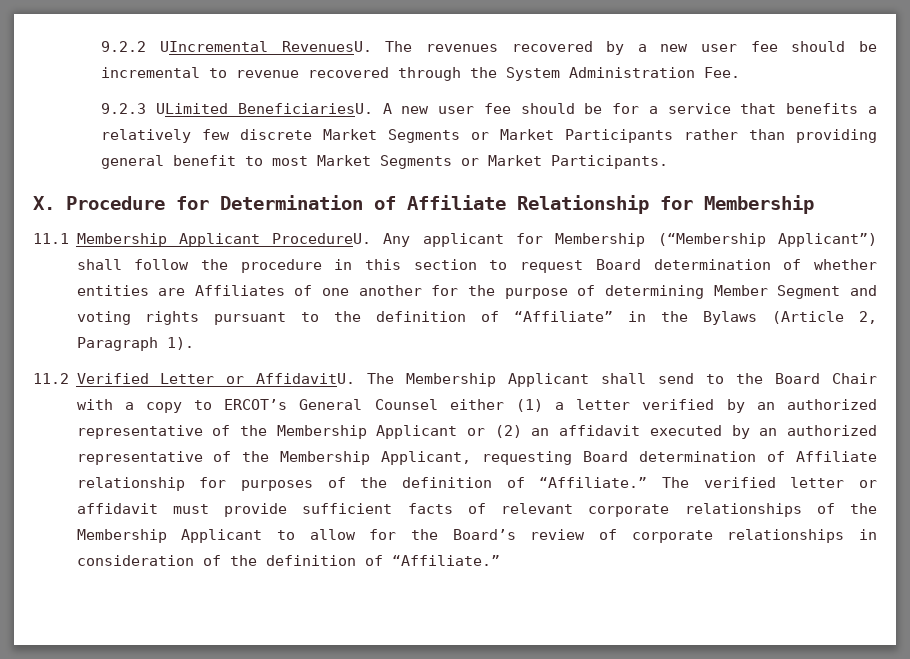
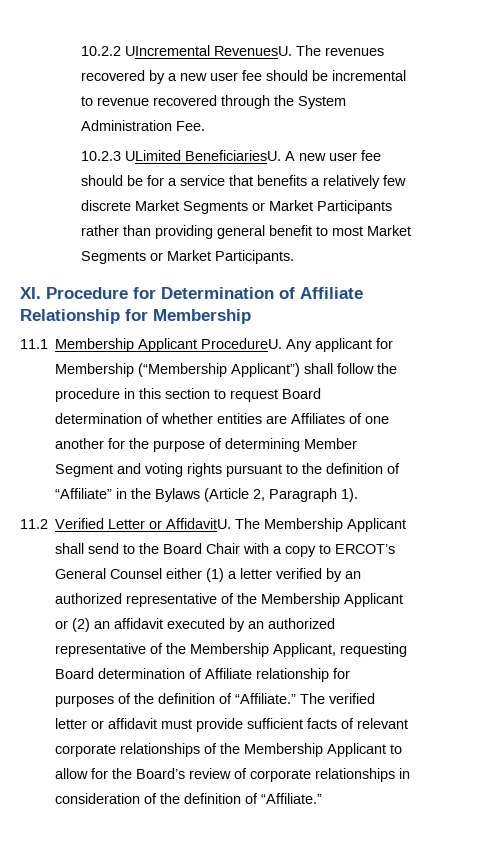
[101,41,147,52] 9.2.2 -> [80,46,121,56] 10.2.2
[101,103,147,114] 9.2.3 -> [80,151,121,161] 10.2.3
[33,196,55,210] X. -> [20,287,41,299] XI.

